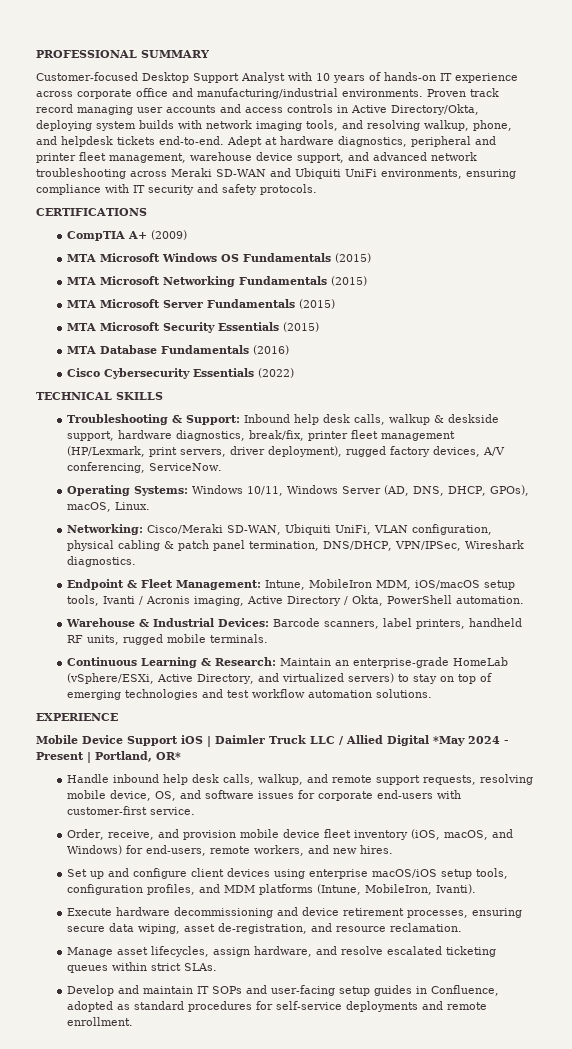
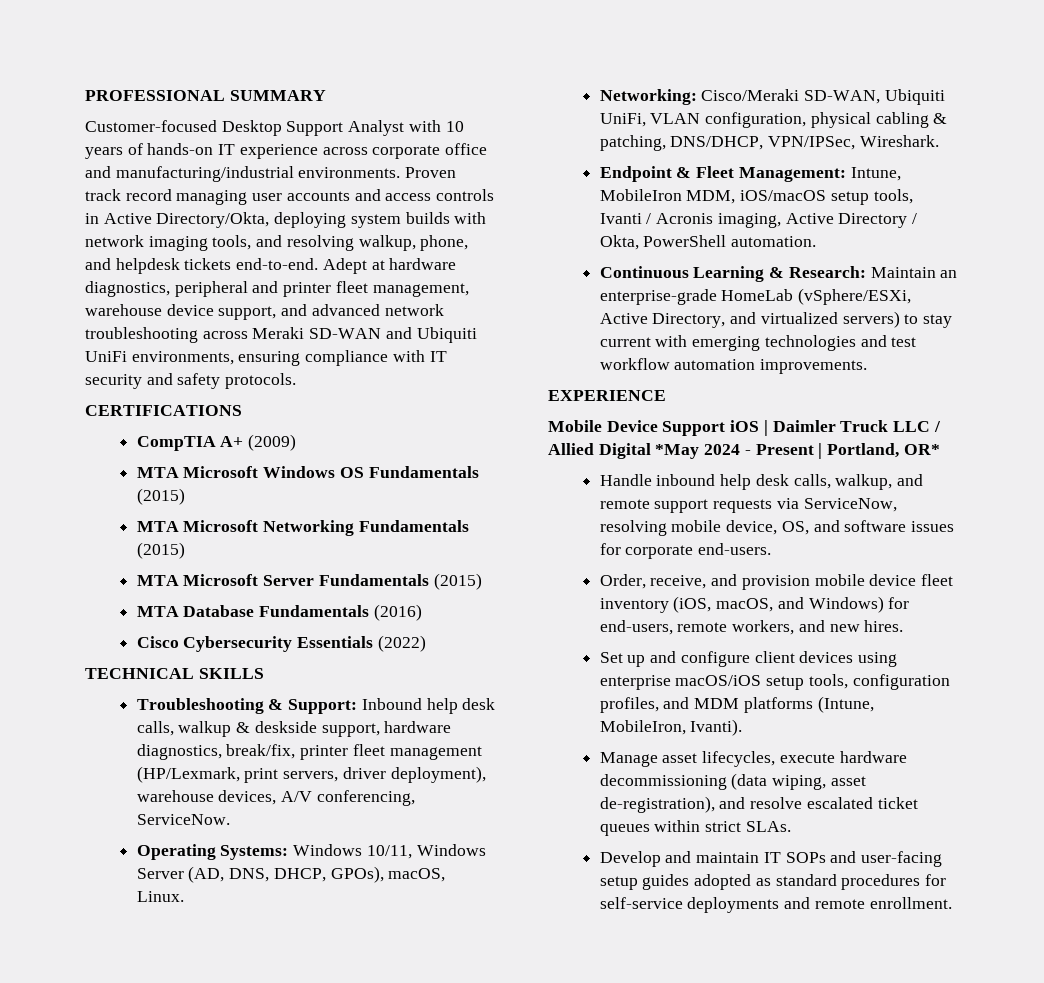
[66,322,319,333] // MTA Microsoft Security Essentials (2015) -> (482, 581) none
[345,446,430,457] rugged factory -> [136,790,214,802] warehouse
[177,540,524,551] [66,556,136,567] patch panel termination, DNS/DHCP, VPN/IPSec, Wireshark diagnostics. -> [599,135,939,151] patching, DNS/DHCP, VPN/IPSec, Wireshark.
[65,618,522,629] [66,634,268,645] // Warehouse & Industrial Devices: Barcode scanners, label printers, handheld RF units, rugged mobile terminals. -> (817, 241) none
[439,673,492,684] on top of -> [599,335,688,347] current with
[375,689,432,698] solutions. -> [760,359,868,374] improvements.
[422,775,476,785] requests, -> [713,498,897,513] requests via ServiceNow,
[376,790,461,799] [66,806,195,815] end-users with customer-first service. -> [698,543,772,555] end-users.
[66,907,522,918] [66,923,462,934] [66,946,312,957] Execute hardware decommissioning and device retirement processes, ensuring secure data wiping, asset de-registration, and resource reclamation. // Manage asset lifecycles, assign hardware, -> [599,751,907,767] [599,773,866,790] [599,796,715,813] Manage asset lifecycles, execute hardware decommissioning (data wiping, asset de-registration),
[445,946,496,957] ticketing -> [877,797,918,809] ticket
[415,985,499,996] in Confluence, -> (690, 882) none

